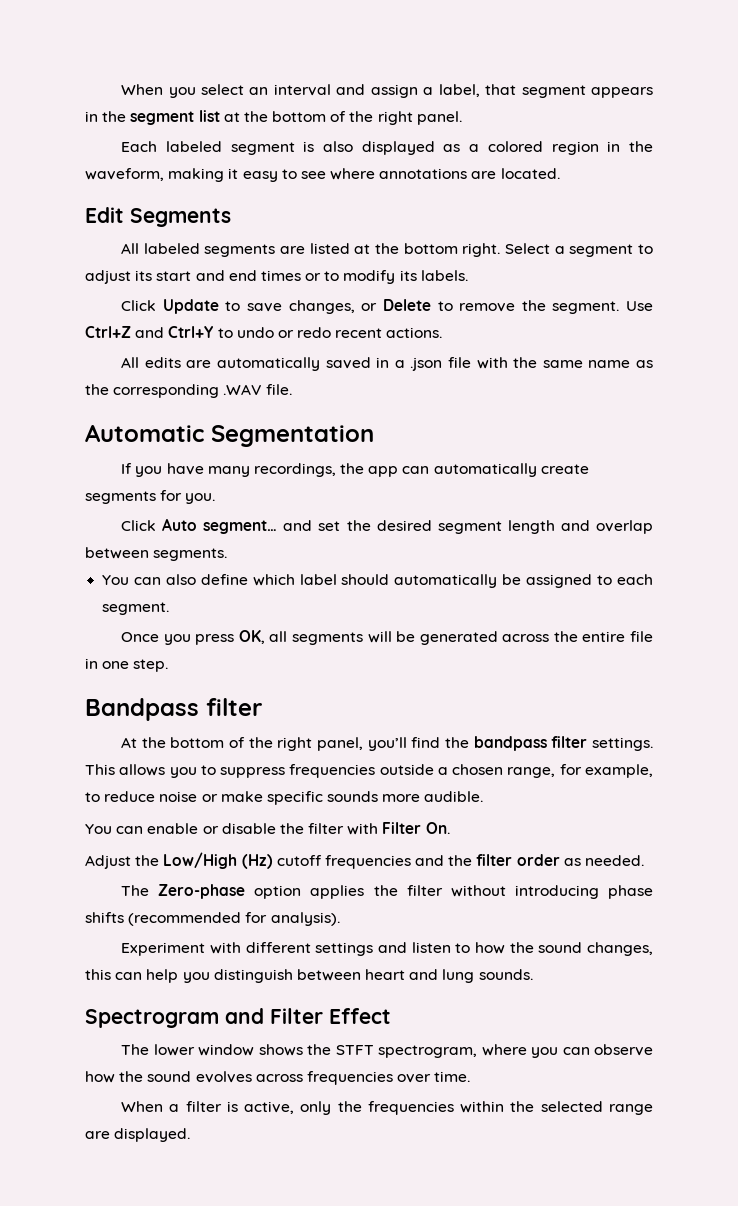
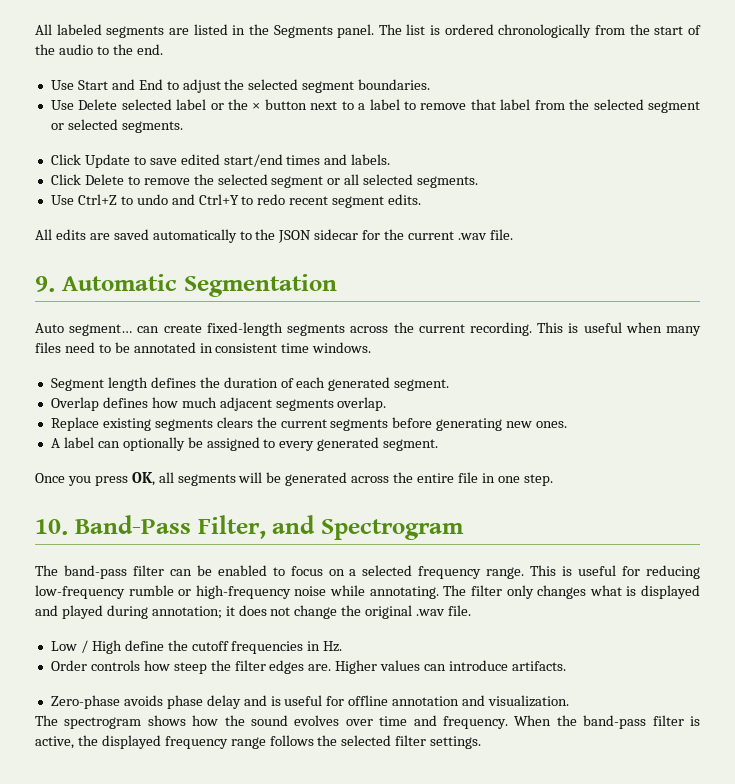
[121,84,654,98] [85,110,462,125] [121,141,653,155] [85,168,560,182] [85,207,231,227] When you select an interval and assign a label, that segment appears in the segment list at the bottom of the right panel. // Each labeled segment is also displayed as a colored region in the waveform, making it easy to see where annotations are located. // Edit Segments // -> (35, 29) none
[354,243,653,257] [85,270,468,284] [121,299,653,314] [85,326,443,338] [121,357,653,371] [85,384,292,398] at the bottom right. Select a segment to adjust its start and end times or to modify its labels. // Click Update to save changes, or Delete to remove the segment. Use Ctrl+Z and Ctrl+Y to undo or redo recent actions. // All edits are automatically saved in a .json file with the same name as the corresponding .WAV file. // -> [232,24,701,38] [35,44,163,55] [50,79,431,93] [50,99,700,113] [50,119,183,133] [50,154,391,168] [50,174,479,188] [50,194,422,208] [35,229,513,243] [35,276,55,292] in the Segments panel. The list is ordered chronologically from the start of the audio to the end. // Use Start and End to adjust the selected segment boundaries. // Use Delete selected label or the × button next to a label to remove that label from the selected segment or selected segments. // Click Update to save edited start/end times and labels. // Click Delete to remove the selected segment or all selected segments. // Use Ctrl+Z to undo and Ctrl+Y to redo recent segment edits. // All edits are saved automatically to the JSON sidecar for the current .wav file. // 9.
[121,463,589,477] [85,490,216,504] [121,518,654,534] [85,547,228,561] [102,574,498,588] If you have many recordings, the app can automatically create segments for you. // Click Auto segment… and set the desired segment length and overlap between segments. // You can also define which label should automatically -> [35,322,701,336] [35,342,372,353] [50,377,450,391] [50,397,387,411] [50,417,568,431] [50,437,185,451] Auto segment… can create fixed-length segments across the current recording. This is useful when many files need to be annotated in consistent time windows. // Segment length defines the duration of each generated segment. // Overlap defines how much adjacent segments overlap. // Replace existing segments clears the current segments before generating new ones. // A label can optionally
[616,574,653,585] each -> [279,437,380,451] every generated
[85,698,262,721] [121,736,653,751] [85,764,653,778] [85,791,484,805] [85,822,450,835] [85,852,645,869] [121,884,653,899] [85,912,340,926] [121,942,653,956] [85,969,533,983] [85,1008,391,1028] [121,1044,653,1058] [85,1071,471,1085] [121,1101,653,1115] [85,1128,191,1142] Bandpass filter // At the bottom of the right panel, you’ll find the bandpass filter settings. This allows you to suppress frequencies outside a chosen range, for example, to reduce noise or make specific sounds more audible. // You can enable or disable the filter with Filter On. // Adjust the Low/High (Hz) cutoff frequencies and the filter order as needed. // The Zero-phase option applies the filter without introducing phase shifts (recommended for analysis). // Experiment with different settings and listen to how the sound changes, this can help you distinguish between heart and lung sounds. // Spectrogram and Filter Effect // The lower window shows the STFT spectrogram, where you can observe how the sound evolves across frequencies over time. // When a filter is active, only the frequencies within the selected range are displayed. -> [35,515,464,540] [35,565,701,579] [35,585,701,599] [35,605,472,619] [50,640,343,654] [50,660,566,674] [50,695,570,709] [35,715,700,729] [35,735,482,749] 10. Band-Pass Filter, and Spectrogram // The band-pass filter can be enabled to focus on a selected frequency range. This is useful for reducing low-frequency rumble or high-frequency noise while annotating. The filter only changes what is displayed and played during annotation; it does not change the original .wav file. // Low / High define the cutoff frequencies in Hz. // Order controls how steep the filter edges are. Higher values can introduce artifacts. // Zero-phase avoids phase delay and is useful for offline annotation and visualization. // The spectrogram shows how the sound evolves over time and frequency. When the band-pass filter is active, the displayed frequency range follows the selected filter settings.

